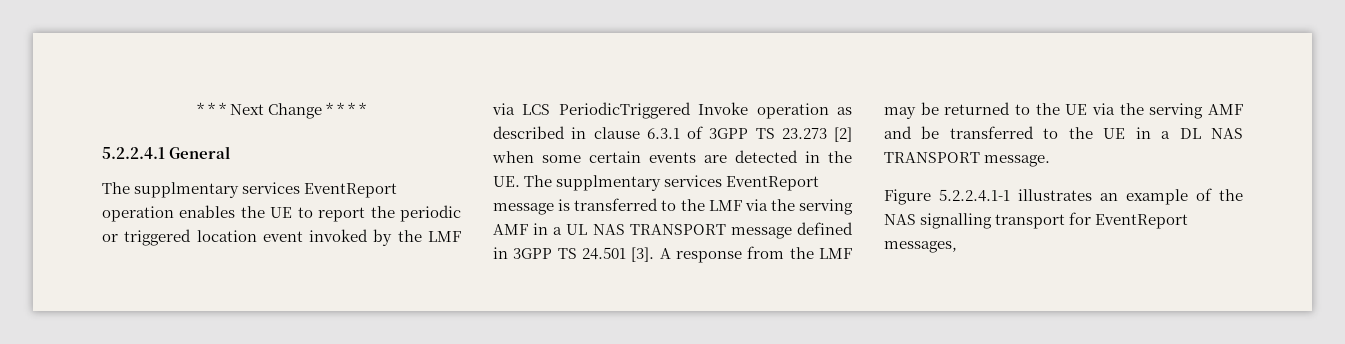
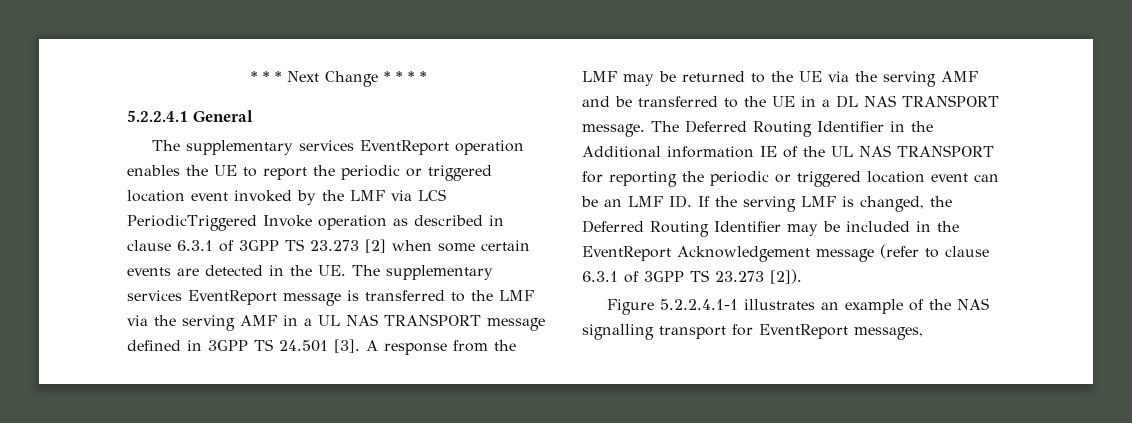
[134,182,240,198] supplmentary -> [185,140,293,155] supplementary
[556,175,662,191] supplmentary -> [386,265,493,280] supplementary
(1051, 161) none -> [651,120,933,137] [582,145,994,158] [582,171,999,187] [581,195,952,212] [582,220,959,237] [582,244,989,262] [582,269,802,284] The Deferred Routing Identifier in the Additional information IE of the UL NAS TRANSPORT for reporting the periodic or triggered location event can be an LMF ID. If the serving LMF is changed, the Deferred Routing Identifier may be included in the EventReport Acknowledgement message (refer to clause 6.3.1 of 3GPP TS 23.273 [2]).

